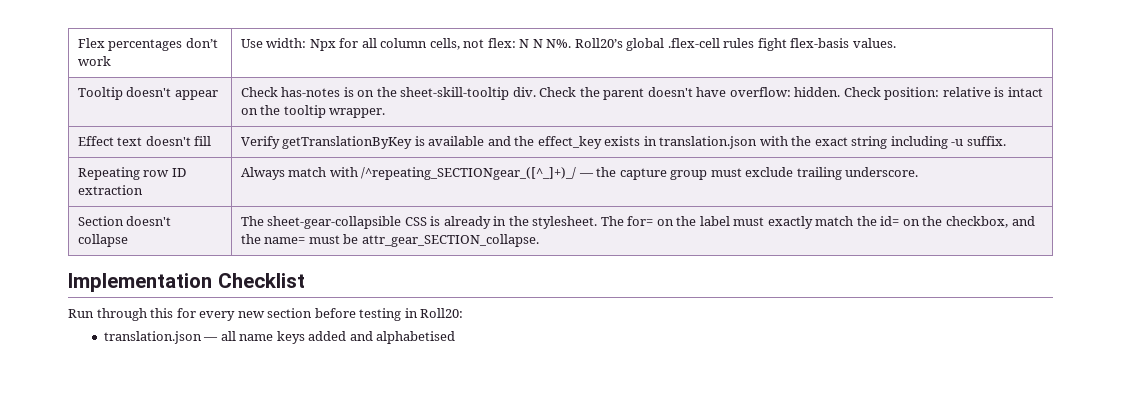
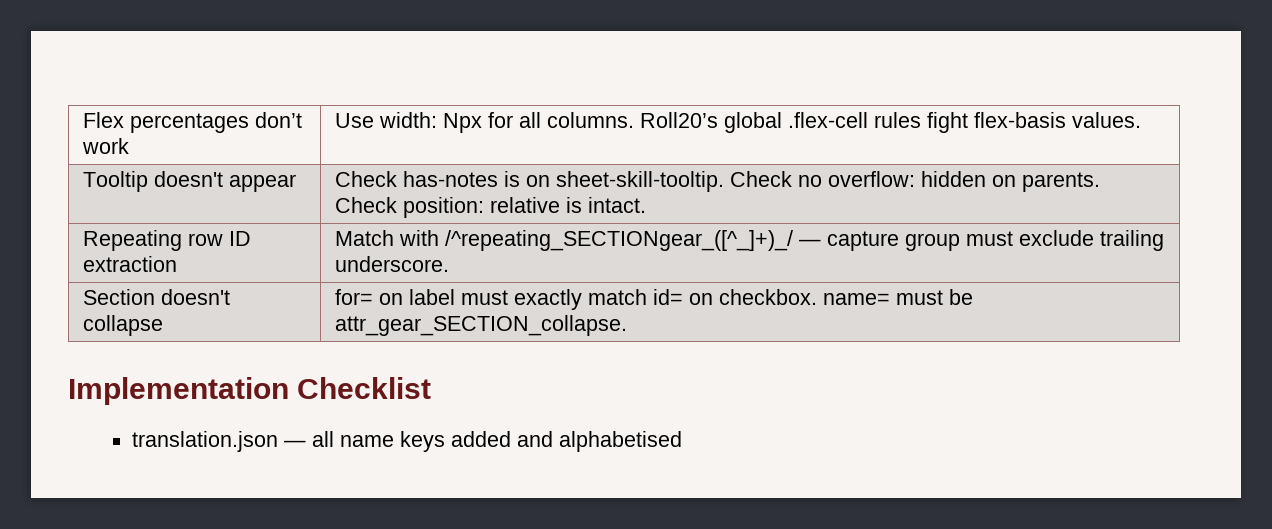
[380,38,572,50] column cells, not flex: N N N%. -> [547,112,635,128] columns.
[376,87,1043,100] [240,105,386,118] [77,136,212,146] [240,136,1006,149] the sheet-skill-tooltip div. Check the parent doesn't have overflow: hidden. Check position: relative is intact on the tooltip wrapper. // Effect text doesn't fill | Verify getTranslationByKey is available and the effect_key exists in translation.json with the exact string including -u suffix. -> [556,171,1101,192] [335,197,647,218] sheet-skill-tooltip. Check no overflow: hidden on parents. Check position: relative is intact.
[240,167,327,180] Always match -> [335,230,395,246] Match
[596,167,617,177] the -> (822, 242) none
[240,216,624,229] The sheet-gear-collapsible CSS is already in the stylesheet. The -> (164, 325) none
[676,216,697,226] the -> (404, 299) none
[856,216,877,226] the -> (648, 297) none
[922,216,1035,228] [240,234,261,244] the checkbox, and the -> [719,289,818,305] checkbox.
[68,308,464,321] // Run through this for every new section before testing in Roll20: -> (432, 388) none

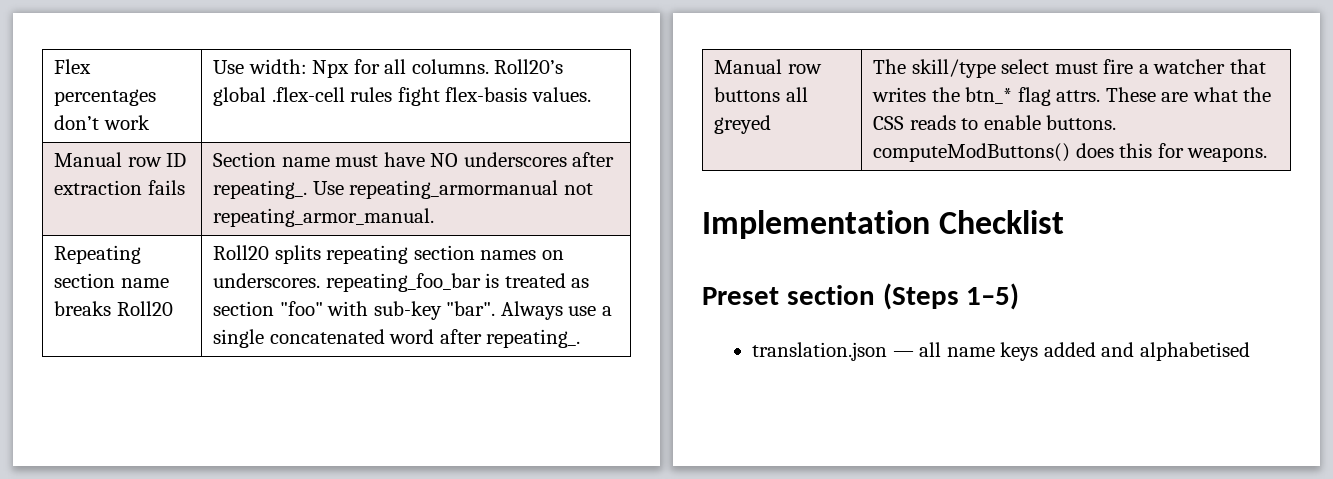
[83,171,297,192] [335,171,1101,192] [335,197,647,218] [83,230,252,251] [83,256,178,272] [335,230,1165,251] [335,256,450,272] [83,289,231,305] [83,315,164,336] [335,289,974,310] [335,315,628,336] [68,377,432,405] Tooltip doesn't appear | Check has-notes is on sheet-skill-tooltip. Check no overflow: hidden on parents. Check position: relative is intact. // Repeating row ID extraction | Match with /^repeating_SECTIONgear_([^_]+)_/ — capture group must exclude trailing underscore. // Section doesn't collapse | for= on label must exactly match id= on checkbox. name= must be attr_gear_SECTION_collapse. // Implementation Checklist -> [54,152,187,167] [54,180,185,195] [213,152,615,167] [213,180,593,199] [213,208,435,227] [54,245,142,264] [54,273,169,288] [54,301,173,316] [213,245,564,264] [213,273,590,292] [213,301,612,320] [213,329,581,348] [714,59,822,74] [714,87,808,102] [714,115,772,134] [873,59,1266,78] [872,87,1272,106] [873,115,1117,130] [873,143,1268,162] [702,210,1065,239] [702,283,1020,310] Manual row ID extraction fails | Section name must have NO underscores after repeating_. Use repeating_armormanual not repeating_armor_manual. // Repeating section name breaks Roll20 | Roll20 splits repeating section names on underscores. repeating_foo_bar is treated as section "foo" with sub-key "bar". Always use a single concatenated word after repeating_. // Manual row buttons all greyed | The skill/type select must fire a watcher that writes the btn_* flag attrs. These are what the CSS reads to enable buttons. computeModButtons() does this for weapons. // Implementation Checklist // Preset section (Steps 1–5)

